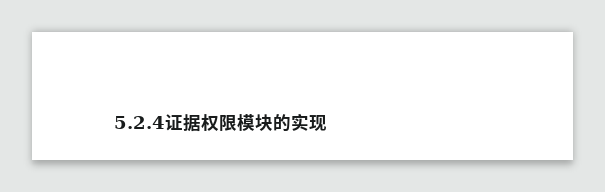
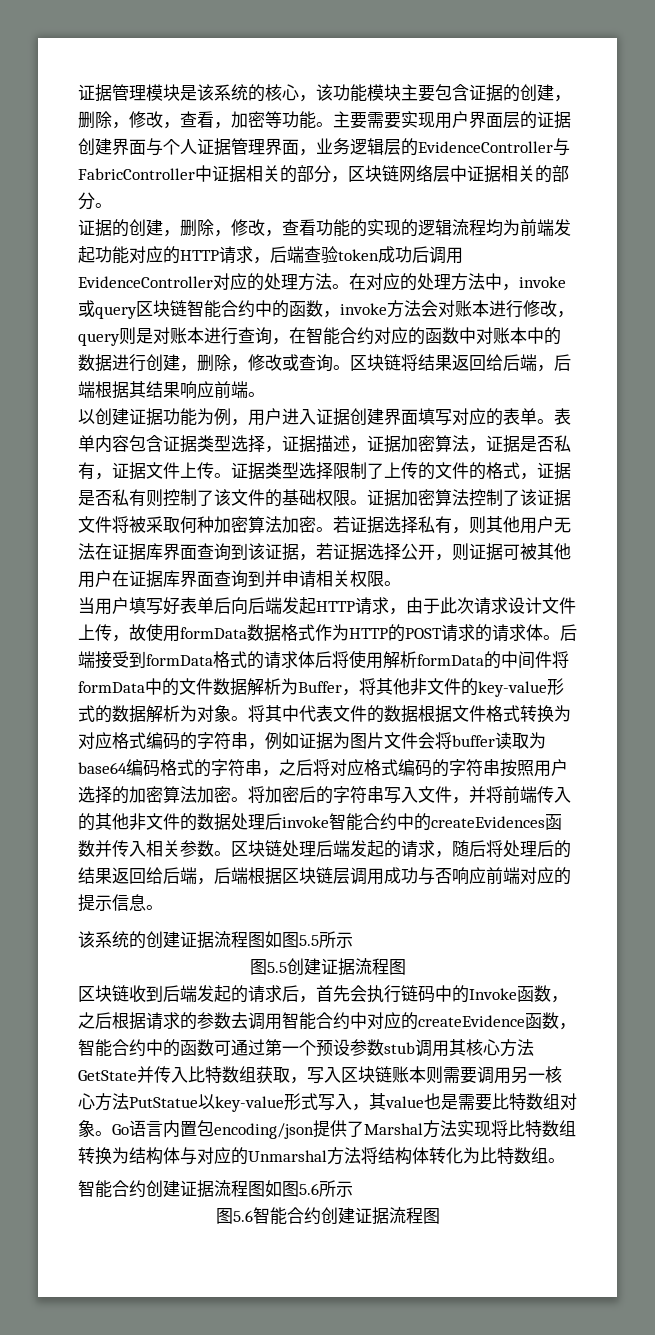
[114,113,327,132] 5.2.4证据权限模块的实现 -> [78,84,571,102] [78,111,571,129] [78,138,570,156] [78,165,569,183] [78,192,112,210] [78,219,571,237] [78,246,463,264] [78,273,566,291] [78,300,574,319] [78,327,561,346] [78,354,571,372] [78,381,265,399] [78,408,571,426] [78,435,571,453] [78,462,571,480] [78,489,571,507] [78,516,571,534] [78,543,571,561] [78,570,401,588] [78,597,576,615] [78,623,577,642] [78,650,569,669] [78,678,564,697] [78,705,571,723] [78,732,546,750] [78,759,568,777] [78,786,571,804] [78,813,562,831] [78,840,571,858] [78,867,571,885] [78,894,163,912] [78,931,353,949] [249,958,406,976] [78,985,568,1003] [78,1012,576,1030] [78,1039,534,1057] [78,1066,562,1084] [78,1093,577,1112] [78,1120,576,1139] [78,1147,565,1165] [78,1180,353,1198] [215,1207,440,1225] 证据管理模块是该系统的核心，该功能模块主要包含证据的创建，删除，修改，查看，加密等功能。主要需要实现用户界面层的证据创建界面与个人证据管理界面，业务逻辑层的EvidenceController与FabricController中证据相关的部分，区块链网络层中证据相关的部分。 // 证据的创建，删除，修改，查看功能的实现的逻辑流程均为前端发起功能对应的HTTP请求，后端查验token成功后调用EvidenceController对应的处理方法。在对应的处理方法中，invoke或query区块链智能合约中的函数，invoke方法会对账本进行修改，query则是对账本进行查询，在智能合约对应的函数中对账本中的数据进行创建，删除，修改或查询。区块链将结果返回给后端，后端根据其结果响应前端。 // 以创建证据功能为例，用户进入证据创建界面填写对应的表单。表单内容包含证据类型选择，证据描述，证据加密算法，证据是否私有，证据文件上传。证据类型选择限制了上传的文件的格式，证据是否私有则控制了该文件的基础权限。证据加密算法控制了该证据文件将被采取何种加密算法加密。若证据选择私有，则其他用户无法在证据库界面查询到该证据，若证据选择公开，则证据可被其他用户在证据库界面查询到并申请相关权限。 // 当用户填写好表单后向后端发起HTTP请求，由于此次请求设计文件上传，故使用formData数据格式作为HTTP的POST请求的请求体。后端接受到formData格式的请求体后将使用解析formData的中间件将formData中的文件数据解析为Buffer，将其他非文件的key-value形式的数据解析为对象。将其中代表文件的数据根据文件格式转换为对应格式编码的字符串，例如证据为图片文件会将buffer读取为base64编码格式的字符串，之后将对应格式编码的字符串按照用户选择的加密算法加密。将加密后的字符串写入文件，并将前端传入的其他非文件的数据处理后invoke智能合约中的createEvidences函数并传入相关参数。区块链处理后端发起的请求，随后将处理后的结果返回给后端，后端根据区块链层调用成功与否响应前端对应的提示信息。 // 该系统的创建证据流程图如图5.5所示 // 图5.5创建证据流程图 // 区块链收到后端发起的请求后，首先会执行链码中的Invoke函数，之后根据请求的参数去调用智能合约中对应的createEvidence函数，智能合约中的函数可通过第一个预设参数stub调用其核心方法GetState并传入比特数组获取，写入区块链账本则需要调用另一核心方法PutStatue以key-value形式写入，其value也是需要比特数组对象。Go语言内置包encoding/json提供了Marshal方法实现将比特数组转换为结构体与对应的Unmarshal方法将结构体转化为比特数组。 // 智能合约创建证据流程图如图5.6所示 // 图5.6智能合约创建证据流程图

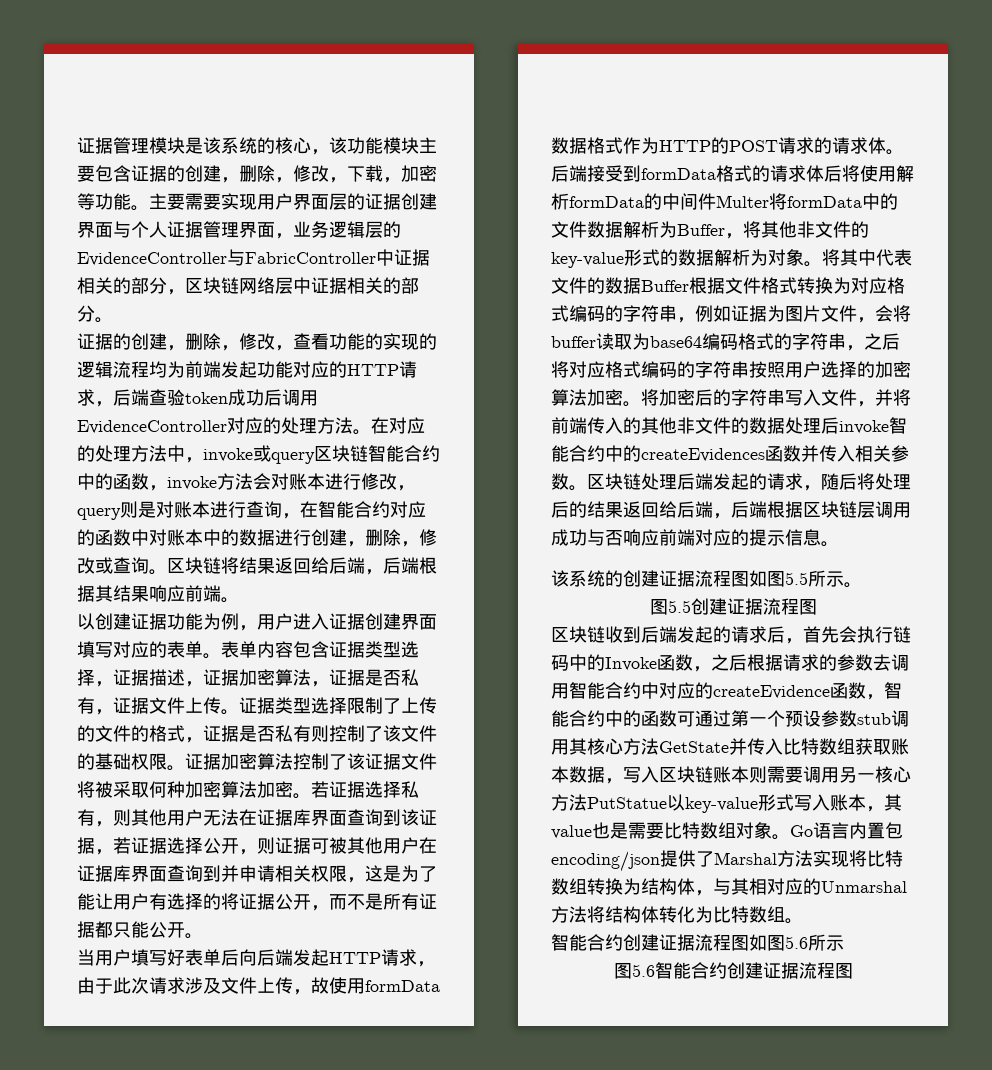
[180,111,214,128] 查看 -> [347,165,383,182] 下载
(384, 578) none -> [347,865,437,883] [77,893,437,911] [77,921,185,938] ，这是为了能让用户有选择的将证据公开，而不是所有证据都只能公开
[508,597,542,614] 设计 -> [185,977,221,994] 涉及
(552, 659) none -> [716,195,769,208] Multer
(418, 714) none -> [641,280,689,292] Buffer
(418, 740) none -> [857,317,875,323] ，
(353, 940) none -> [844,582,862,588] 。
(290, 1075) none -> [891,738,909,755] [551,766,605,783] 账本数据
(352, 1102) none -> [830,794,866,811] 账本
[180,1147,197,1165] 与 -> [695,878,767,896] ，与其相

